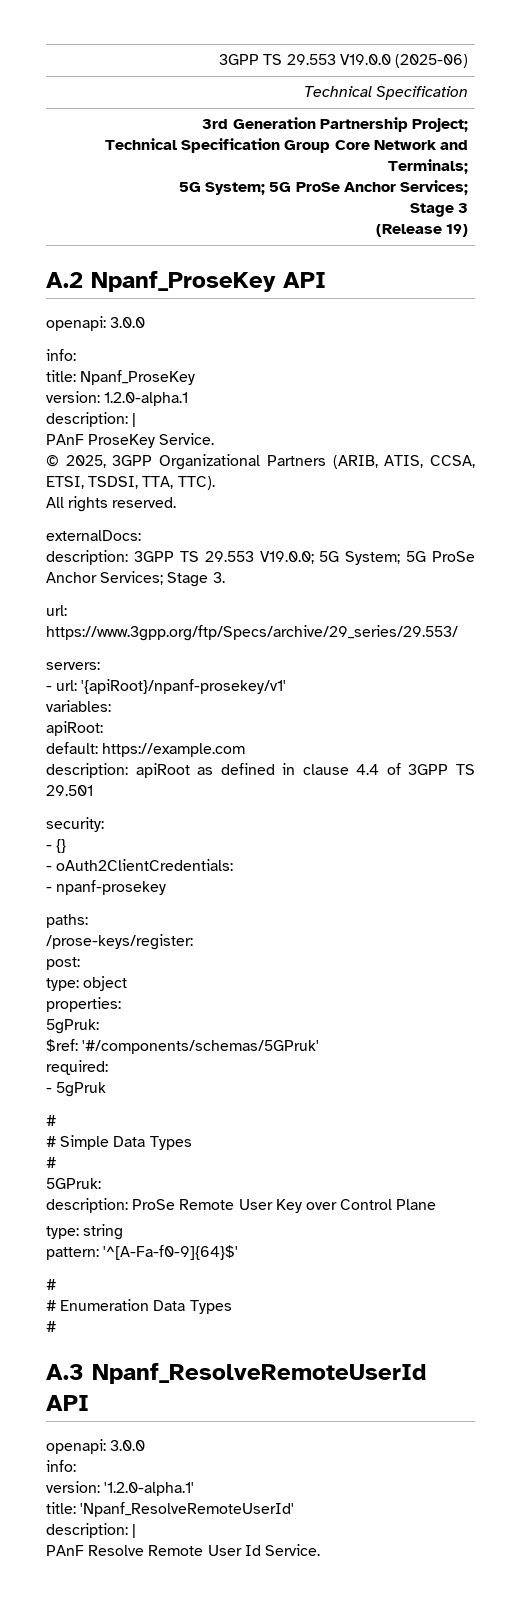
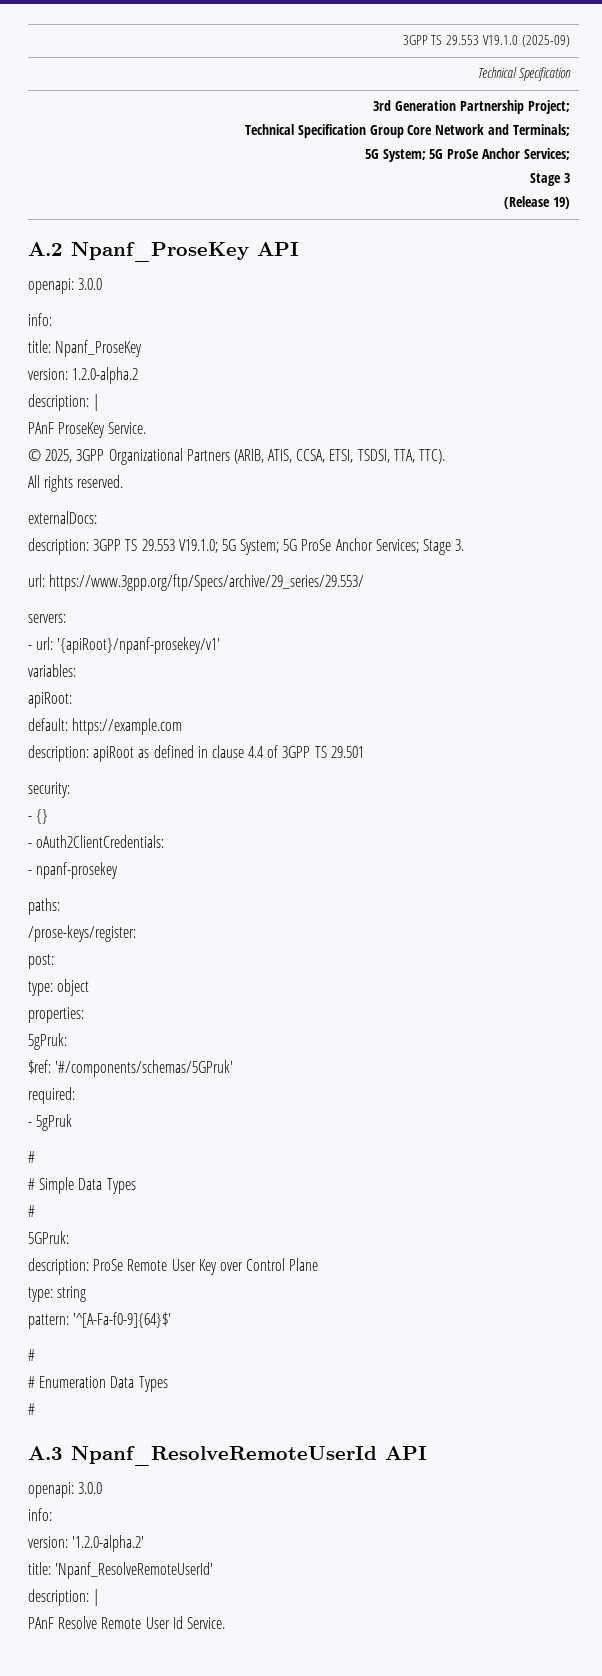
[219,54,468,68] 3GPP TS 29.553 V19.0.0 (2025-06) -> [402,35,570,47] 3GPP TS 29.553 V19.1.0 (2025-09)
[104,392,189,406] 1.2.0-alpha.1 -> [72,367,139,384] 1.2.0-alpha.2
[259,551,314,564] V19.0.0; -> [178,539,218,553] V19.1.0;
[104,1482,195,1496] '1.2.0-alpha.1' -> [72,1535,145,1552] '1.2.0-alpha.2'

